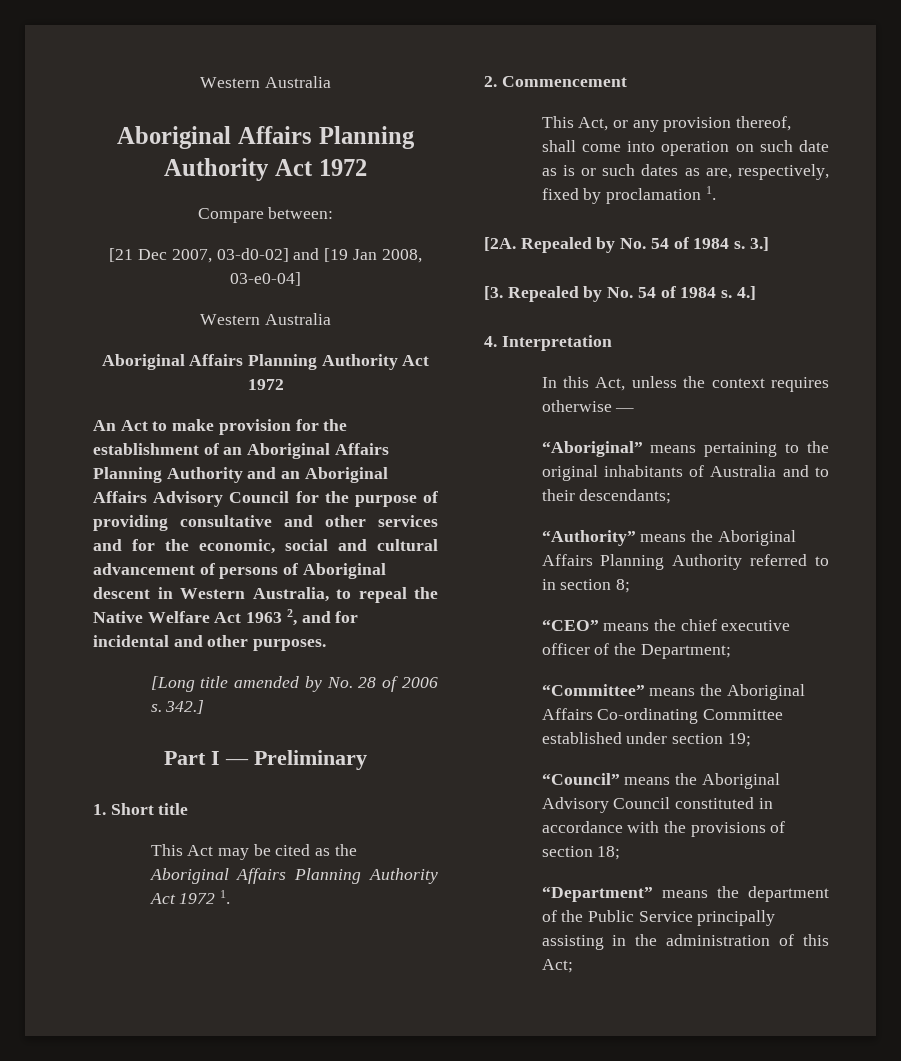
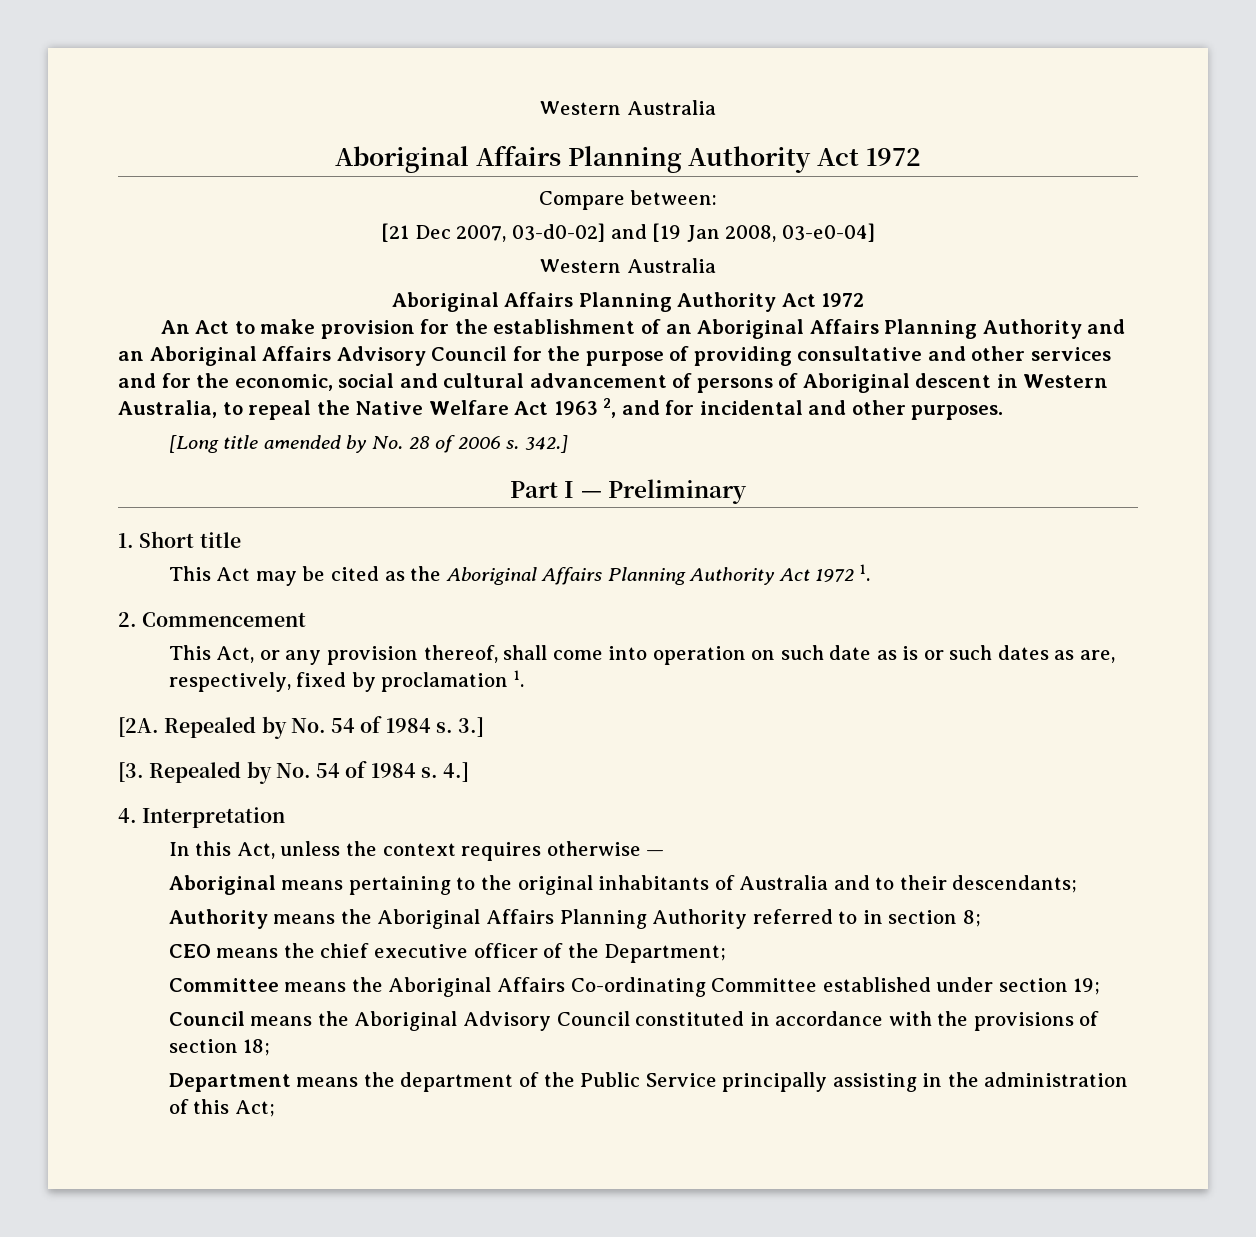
[541,441,643,457] “Aboriginal” -> [168,875,276,895] Aboriginal
[541,530,636,546] “Authority” -> [168,909,268,929] Authority
[541,619,599,631] “CEO” -> [168,944,211,958] CEO
[541,684,645,696] “Committee” -> [168,978,279,992] Committee
[541,773,620,785] “Council” -> [168,1011,245,1026] Council
[541,886,653,902] “Department” -> [168,1073,291,1092] Department

